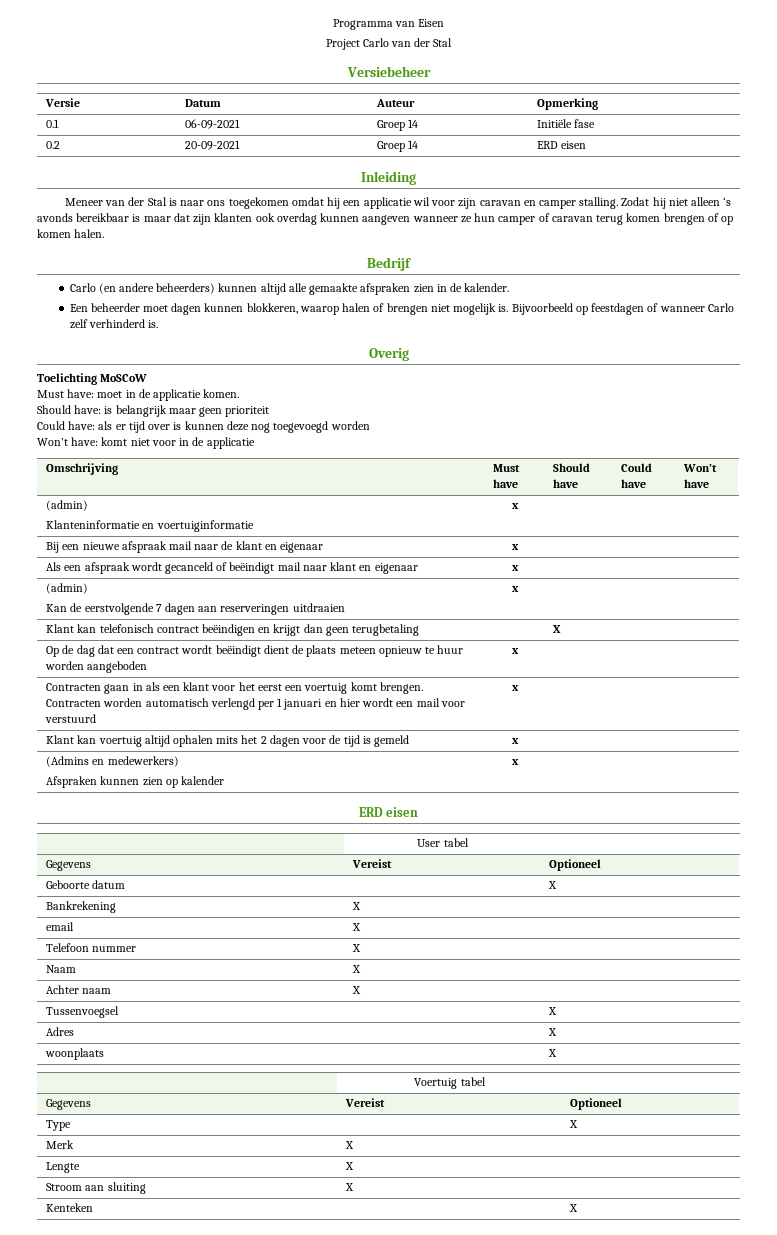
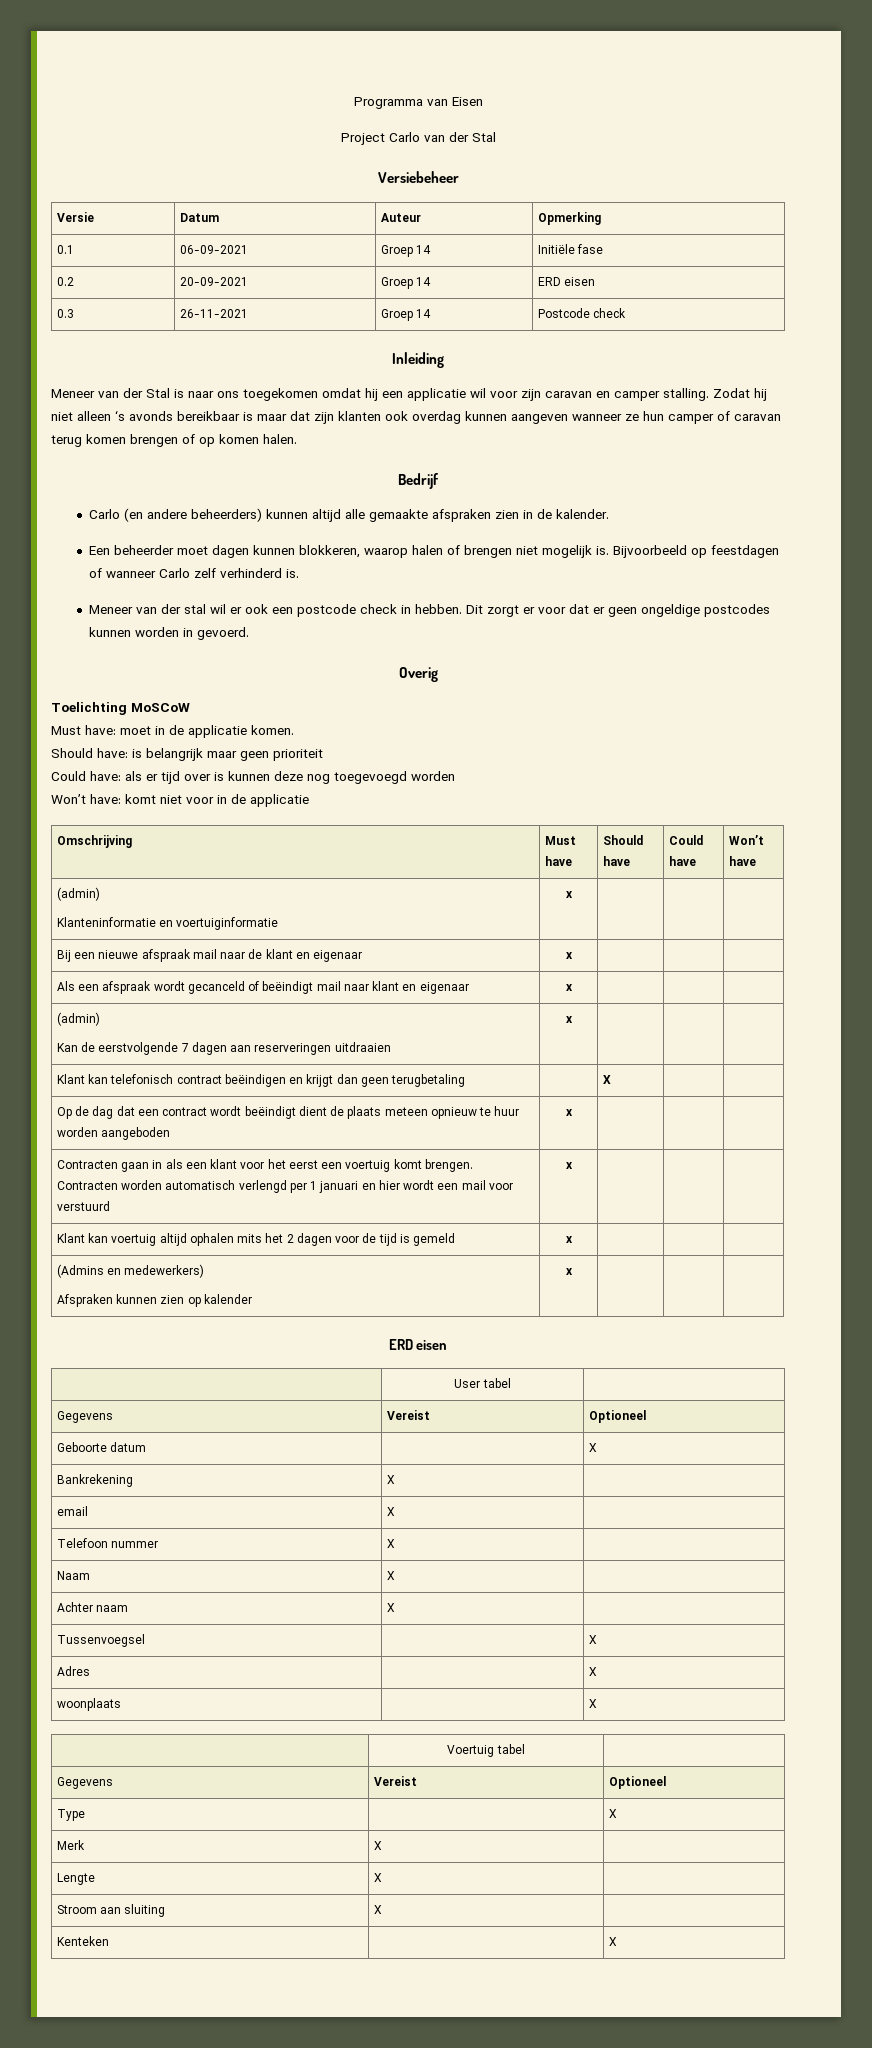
(587, 145) none -> [56,309,74,318] [179,309,248,318] [380,309,432,321] [537,308,627,318] // 0.3 | 26-11-2021 | Groep 14 | Postcode check
(159, 324) none -> [89,604,771,617] [89,627,250,640] // Meneer van der stal wil er ook een postcode check in hebben. Dit zorgt er voor dat er geen ongeldige postcodes kunnen worden in gevoerd.

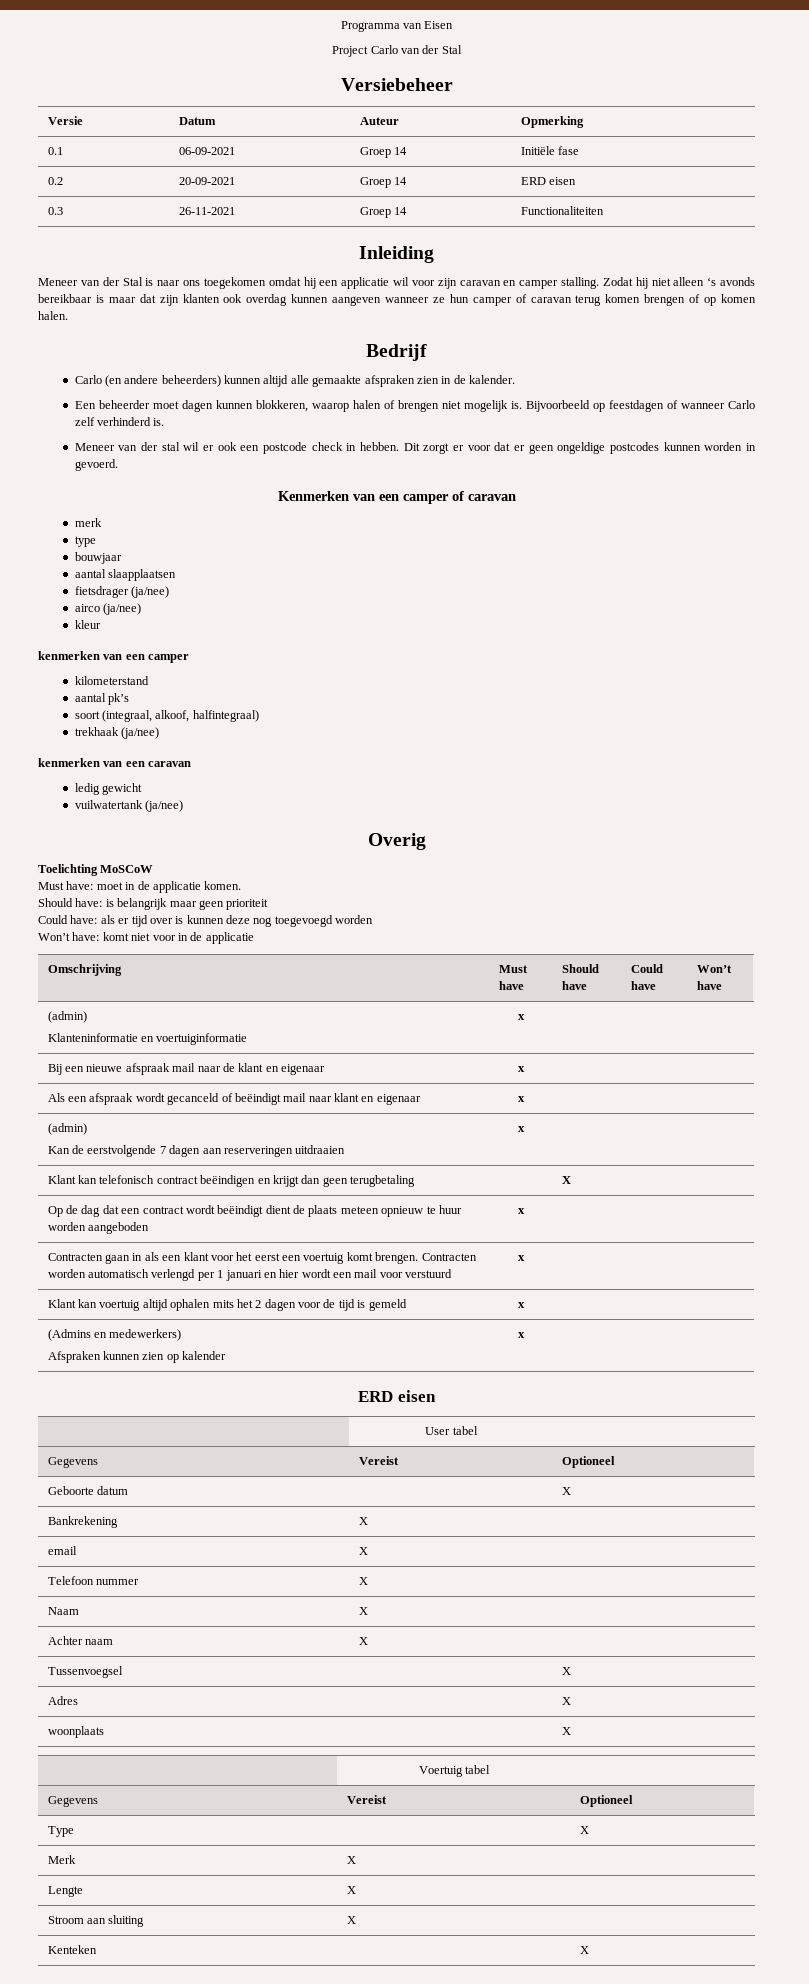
[537,308,627,318] Postcode check -> [520,206,604,215] Functionaliteiten
(250, 633) none -> [277,491,516,504] [74,518,102,527] [74,536,96,547] [74,552,122,564] [74,569,176,581] [74,586,169,598] [74,603,141,615] [74,620,101,629] [38,651,190,663] [74,676,149,685] [74,693,129,705] [74,710,259,722] [74,727,159,739] [38,758,192,767] [74,783,142,795] [74,800,183,812] // Kenmerken van een camper of caravan // merk // type // bouwjaar // aantal slaapplaatsen // fietsdrager (ja/nee) // airco (ja/nee) // kleur // kenmerken van een camper // kilometerstand // aantal pk’s // soort (integraal, alkoof, halfintegraal) // trekhaak (ja/nee) // kenmerken van een caravan // ledig gewicht // vuilwatertank (ja/nee)

